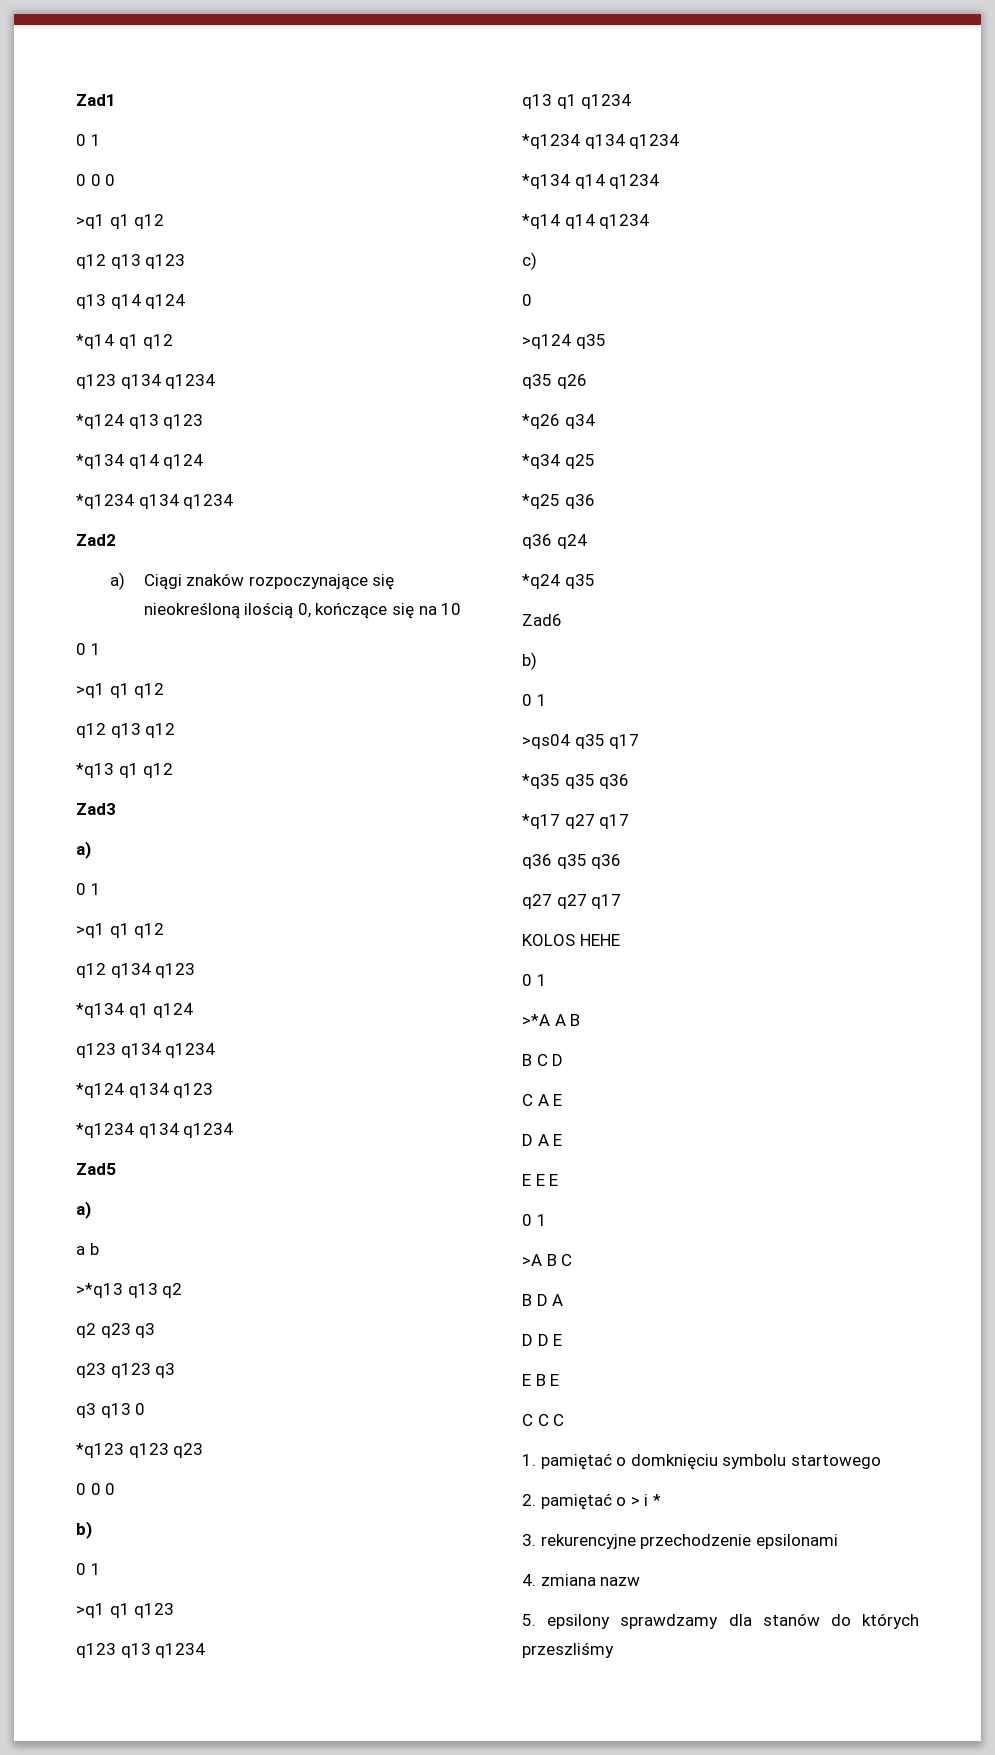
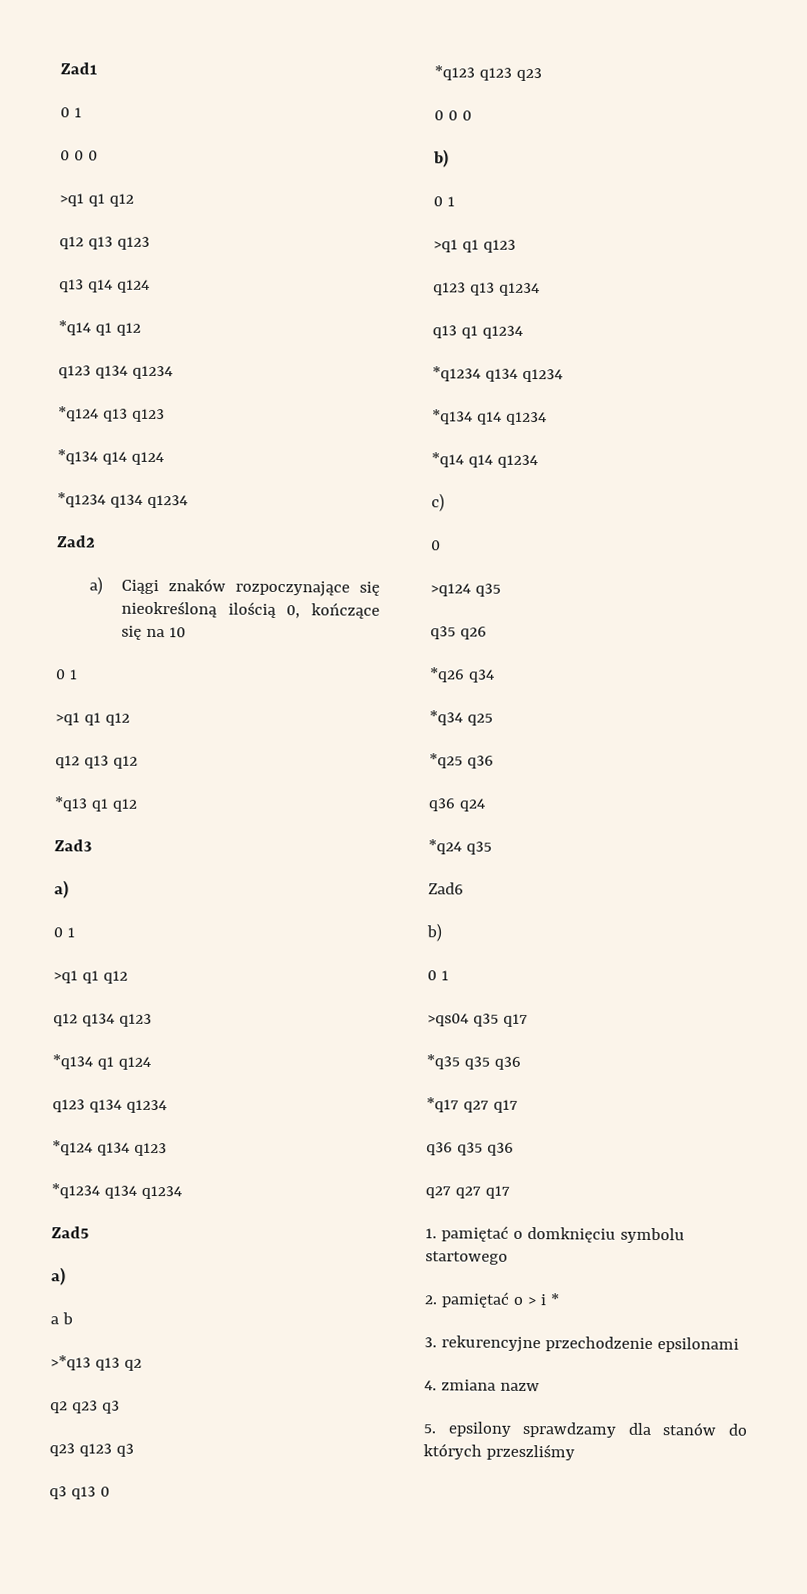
[522,934,620,946] [522,974,547,986] [522,1014,581,1026] [522,1054,564,1066] [522,1094,563,1106] [522,1134,563,1146] [522,1174,559,1186] [522,1214,547,1226] [522,1254,573,1266] [522,1294,564,1306] [522,1334,563,1346] [522,1374,560,1386] [522,1414,565,1426] // KOLOS HEHE // 0 1 // >*A A B // B C D // C A E // D A E // E E E // 0 1 // >A B C // B D A // D D E // E B E // C C C -> (510, 1192) none

